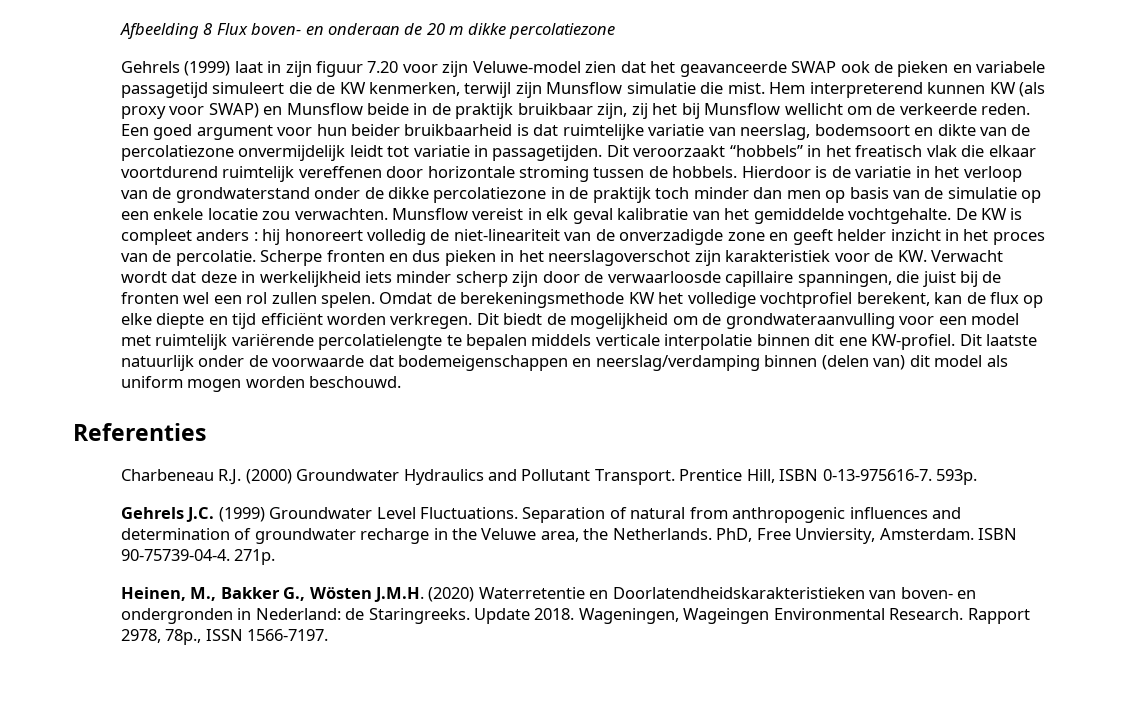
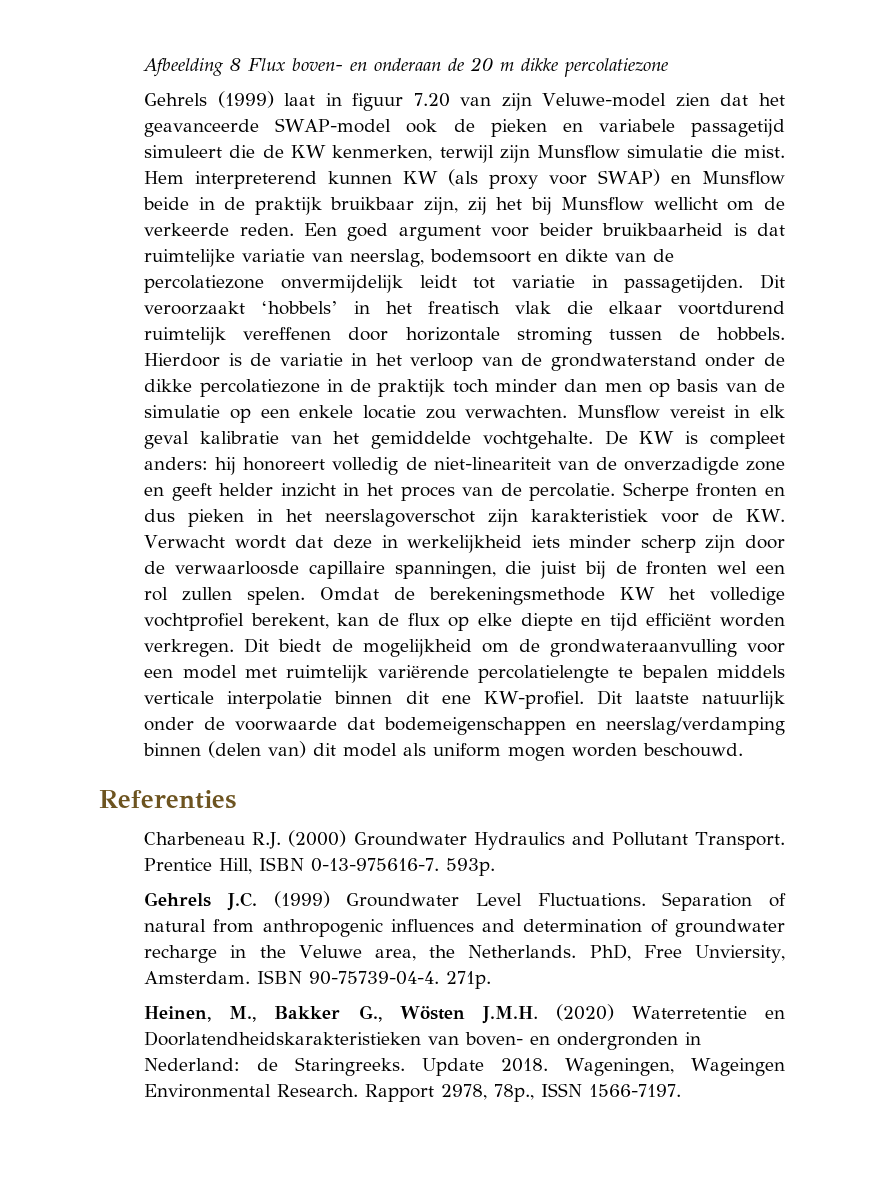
[285,61,312,77] zijn -> (342, 99) none
[402,64,438,73] voor -> [460,97,492,106] van
[791,61,837,73] SWAP -> [275,118,392,133] SWAP-model
[316,124,347,136] hun -> (530, 232) none
[729,145,803,157] “hobbels” -> [261,301,339,315] ‘hobbels’
[196,229,258,241] anders : -> [144,457,209,470] anders:

